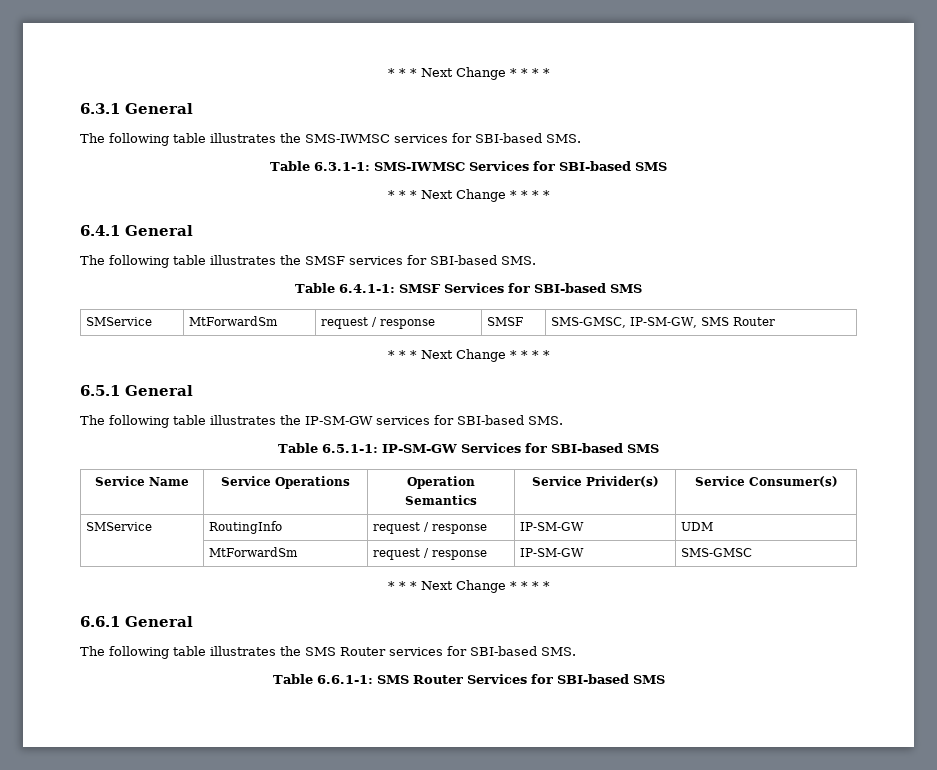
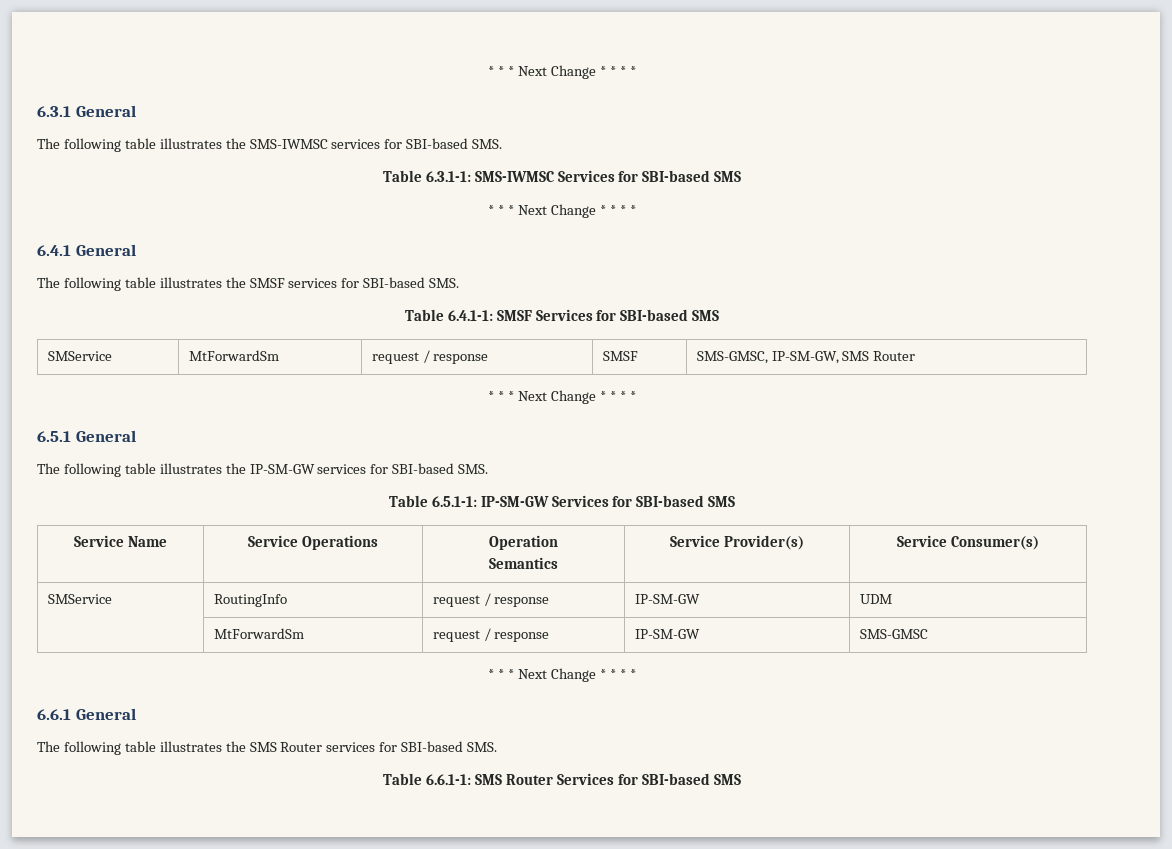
[585,476,659,487] Privider(s) -> [723,535,804,550] Provider(s)

